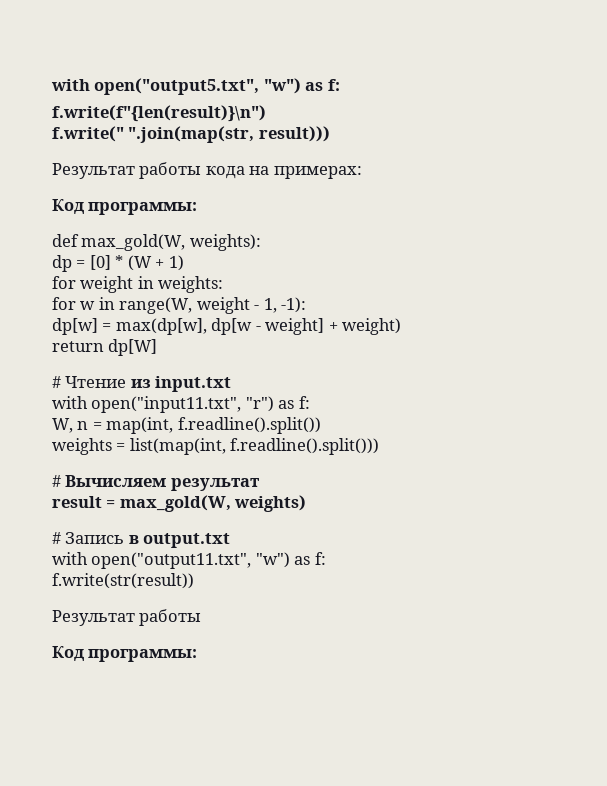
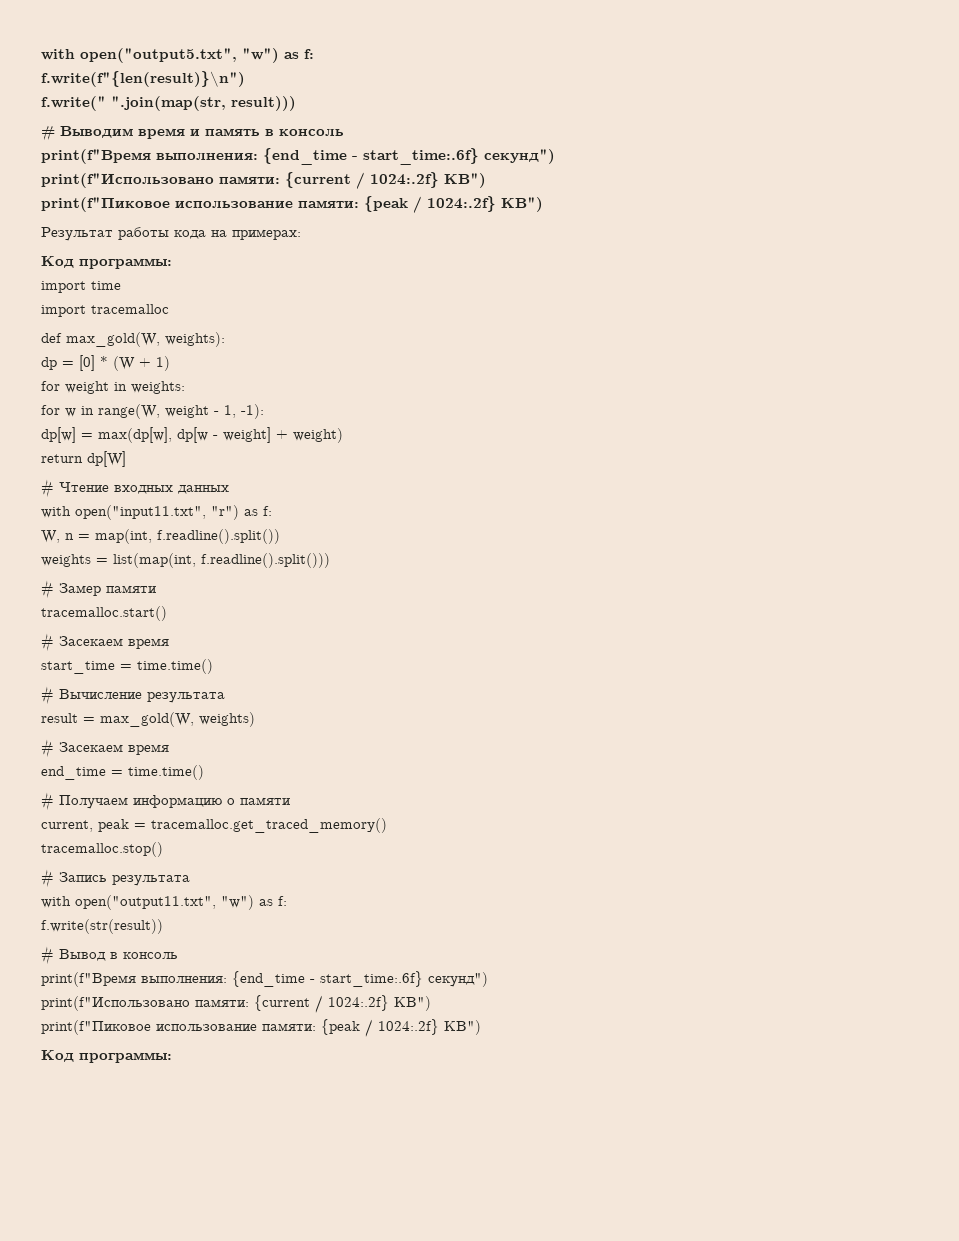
(330, 134) none -> [41,125,344,141] [41,148,555,165] [41,172,486,189] [41,196,543,213] // # Выводим время и память в консоль // print(f"Время выполнения: {end_time - start_time:.6f} секунд") // print(f"Использовано памяти: {current / 1024:.2f} KB") // print(f"Пиковое использование памяти: {peak / 1024:.2f} KB")
(198, 208) none -> [41,281,121,293] [41,304,169,317] // import time // import tracemalloc
[130,376,232,392] из input.txt -> [114,485,229,494] входных данных
[65,475,260,491] [52,495,307,512] Вычисляем результат // result = max_gold(W, weights) -> [59,583,156,596] [41,606,167,621] [41,633,169,652] [41,659,213,674] [41,686,225,705] [41,712,255,727] [41,739,169,758] [41,765,204,780] [41,792,290,811] [41,818,387,833] [41,842,163,857] Замер памяти // tracemalloc.start() // # Засекаем время // start_time = time.time() // # Вычисление результата // result = max_gold(W, weights) // # Засекаем время // end_time = time.time() // # Получаем информацию о памяти // current, peak = tracemalloc.get_traced_memory() // tracemalloc.stop()
[128,533,231,548] в output.txt -> [112,875,190,886] результата
[52,609,202,626] Результат работы -> [41,946,178,965] [41,971,488,987] [41,995,431,1013] [41,1019,481,1037] # Вывод в консоль // print(f"Время выполнения: {end_time - start_time:.6f} секунд") // print(f"Использовано памяти: {current / 1024:.2f} KB") // print(f"Пиковое использование памяти: {peak / 1024:.2f} KB")

